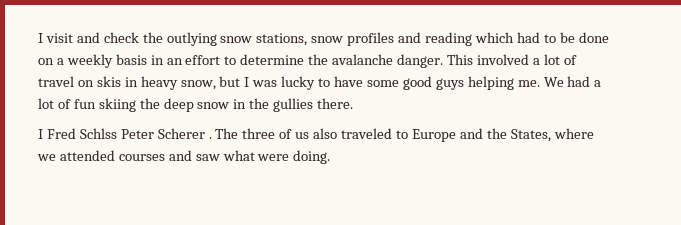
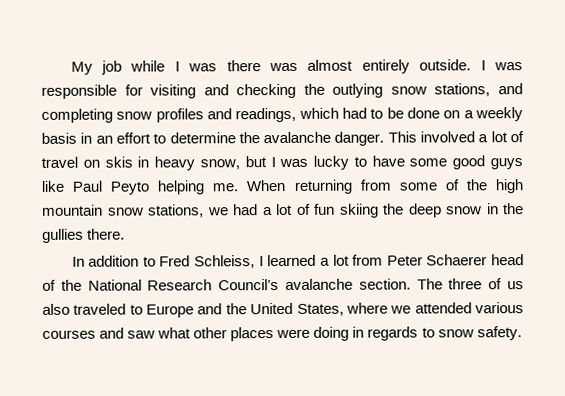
[38,32,139,43] I visit and check -> [70,59,523,75] [41,83,297,99] My job while I was there was almost entirely outside. I was responsible for visiting and checking
(308, 39) none -> [497,83,523,95] [41,108,113,123] and completing
[425,32,473,46] reading -> [235,107,297,123] readings,
[467,76,564,90] helping me. We -> [41,179,524,195] [42,204,229,218] like Paul Peyto helping me. When returning from some of the high mountain snow stations, we
[38,128,212,139] I Fred Schlss Peter Scherer . -> [71,254,525,269] [42,278,411,291] In addition to Fred Schleiss, I learned a lot from Peter Schaerer head of the National Research Council’s avalanche section.
(507, 133) none -> [250,302,294,315] United
(115, 155) none -> [475,302,525,314] various
[257,150,331,164] were doing. -> [193,326,522,342] other places were doing in regards to snow safety.

